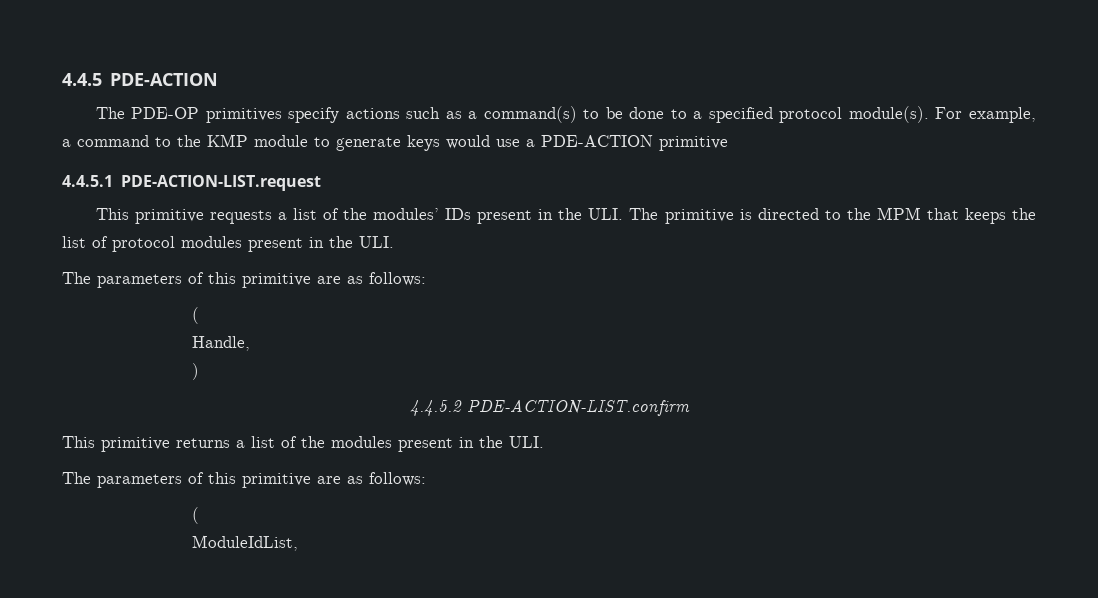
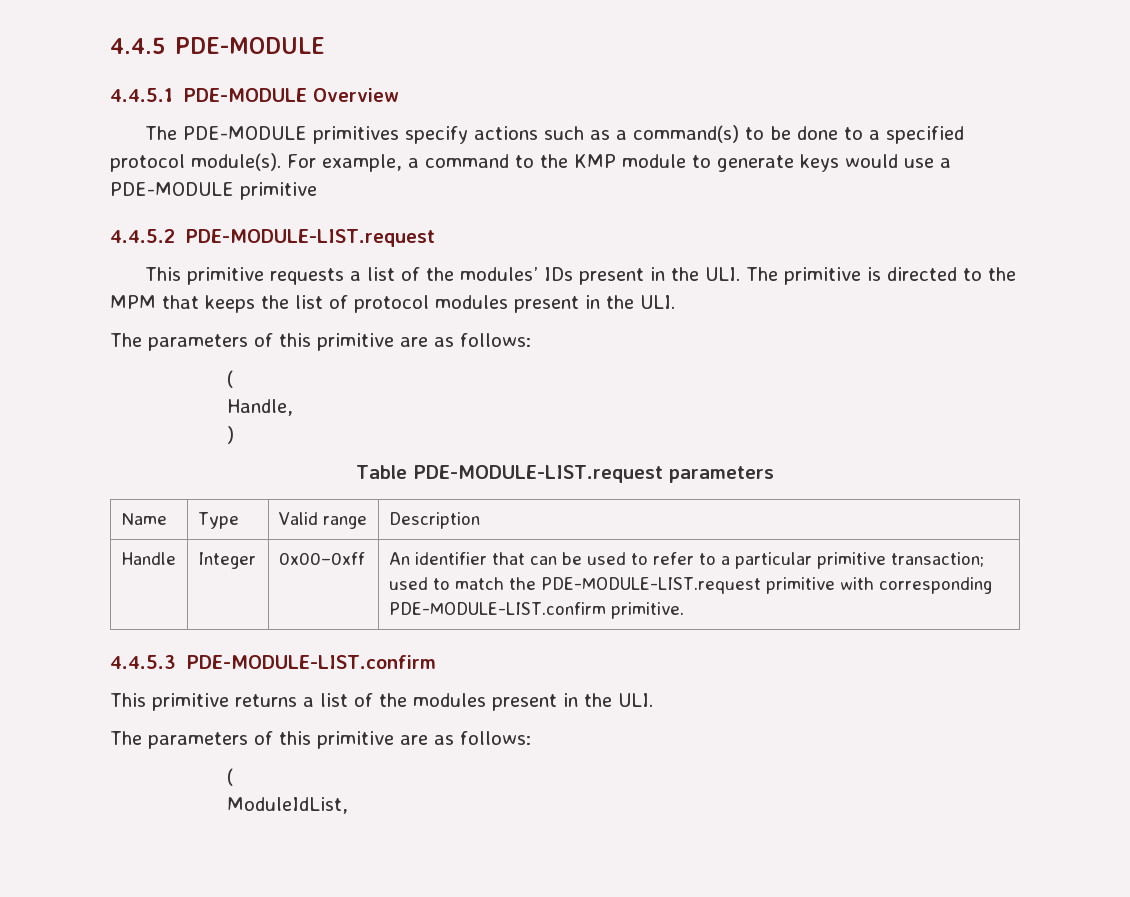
[110,73,219,86] [95,107,200,119] PDE-ACTION // The PDE-OP -> [175,37,326,54] [110,88,400,102] [145,126,308,140] PDE-MODULE // 4.4.5.1 PDE-MODULE Overview // The PDE-MODULE
[541,135,653,147] PDE-ACTION -> [110,182,234,196] PDE-MODULE
[62,175,322,191] 4.4.5.1 PDE-ACTION-LIST.request -> [110,229,436,247] 4.4.5.2 PDE-MODULE-LIST.request
[409,400,690,416] 4.4.5.2 PDE-ACTION-LIST.confirm -> [356,465,774,483] [120,513,167,525] [197,512,239,529] [278,512,367,529] [388,512,480,529] [120,552,176,565] [197,552,256,569] [278,552,365,565] [388,552,984,569] [388,577,992,594] [388,602,684,619] [110,655,437,669] Table PDE-MODULE-LIST.request parameters // Name | Type | Valid range | Description // Handle | Integer | 0x00–0xff | An identifier that can be used to refer to a particular primitive transaction; used to match the PDE-MODULE-LIST.request primitive with corresponding PDE-MODULE-LIST.confirm primitive. // 4.4.5.3 PDE-MODULE-LIST.confirm

